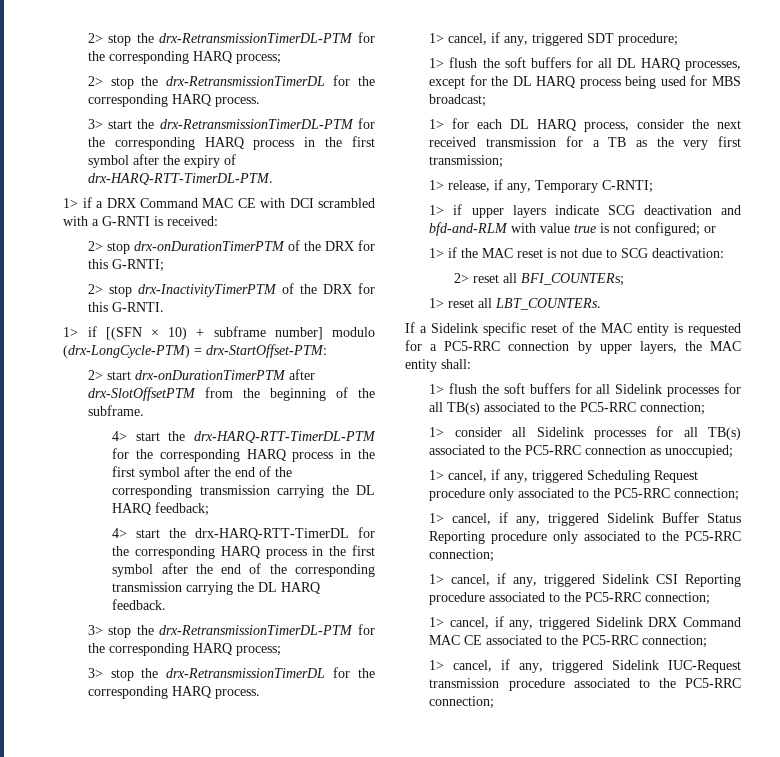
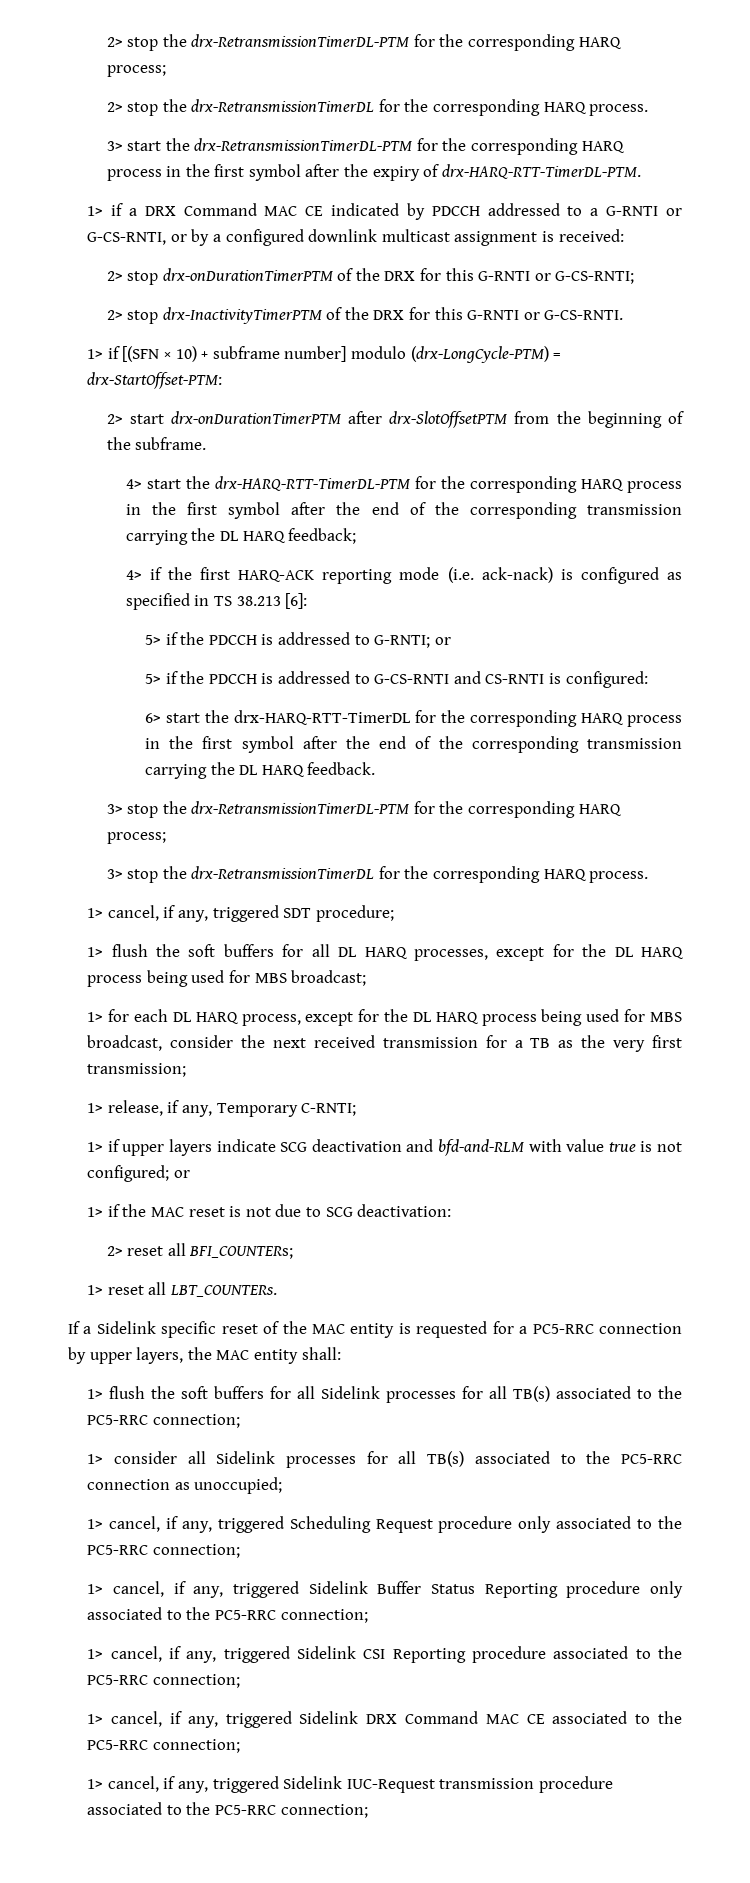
[260,198,375,208] [63,216,151,226] with DCI scrambled with a G-RNTI -> [331,203,682,220] [87,229,538,246] indicated by PDCCH addressed to a G-RNTI or G-CS-RNTI, or by a configured downlink multicast assignment
[111,259,164,272] G-RNTI; -> [478,271,635,284] G-RNTI or G-CS-RNTI;
[111,302,164,312] G-RNTI. -> [467,310,624,320] G-RNTI or G-CS-RNTI.
(128, 533) none -> [149,567,682,584] [125,593,308,610] [145,632,451,648] [145,671,648,688] [145,713,162,723] if the first HARQ-ACK reporting mode (i.e. ack-nack) is configured as specified in TS 38.213 [6]: // 5> if the PDCCH is addressed to G-RNTI; or // 5> if the PDCCH is addressed to G-CS-RNTI and CS-RNTI is configured: // 6>
(630, 127) none -> [305,1009,683,1026] [87,1035,163,1051] except for the DL HARQ process being used for MBS broadcast,

